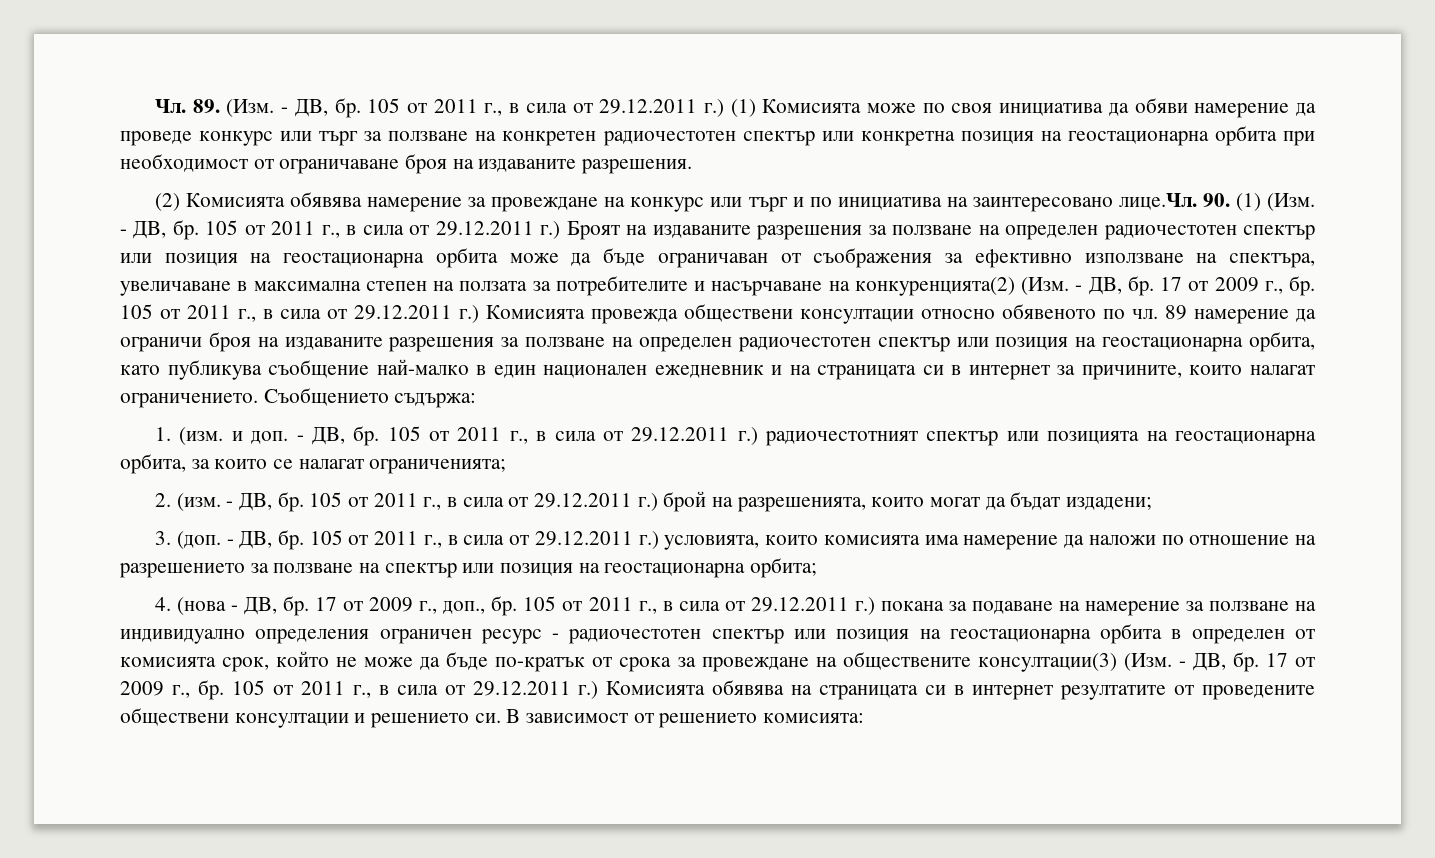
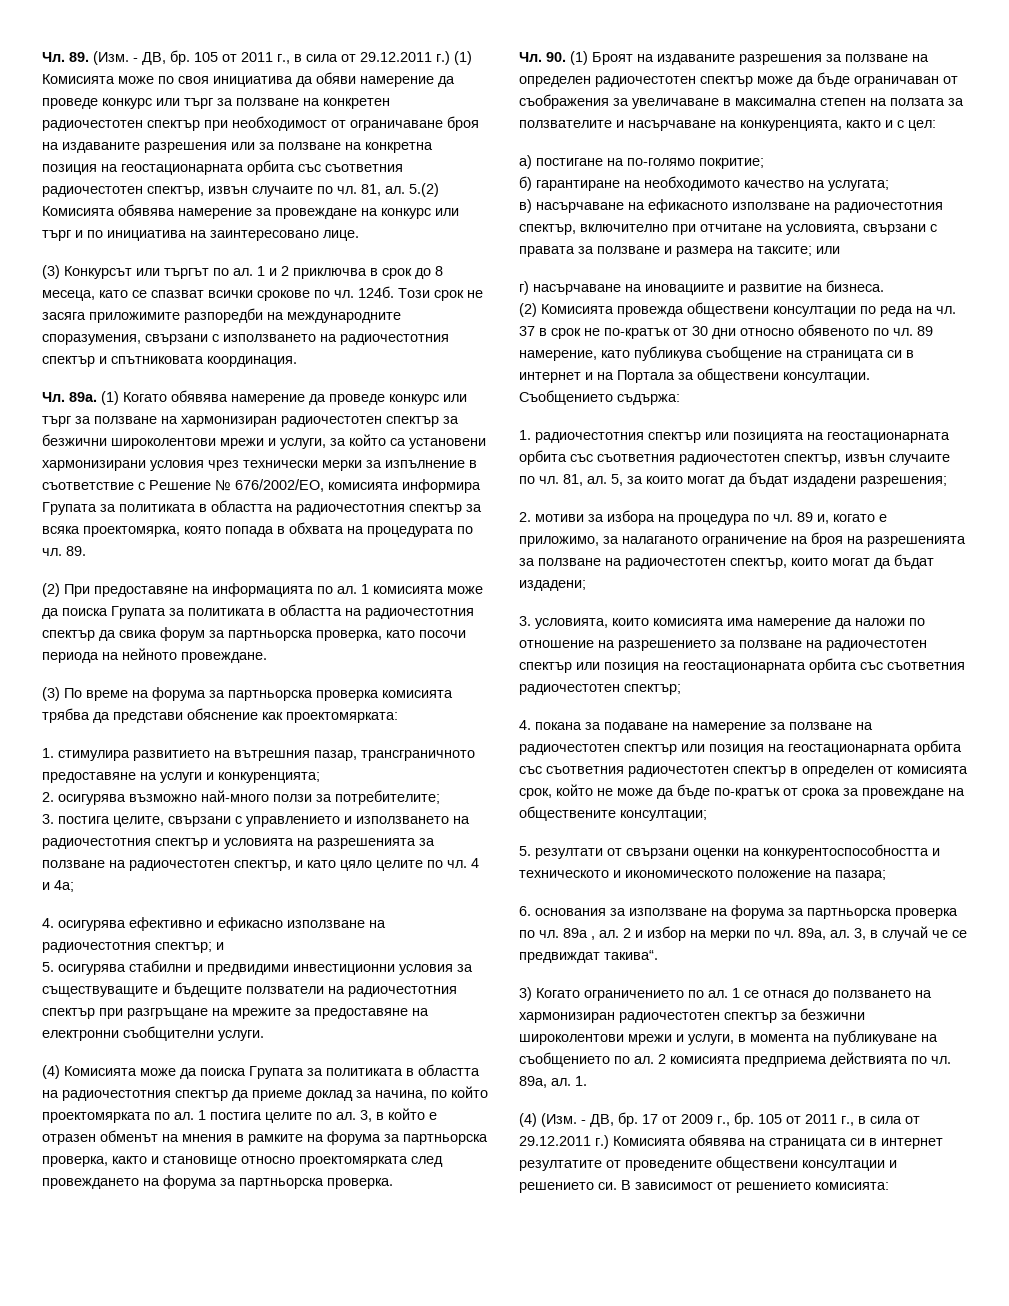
[821,126,1277,146] или конкретна позиция на геостационарна орбита -> (200, 125) none
[581,159,693,174] [155,193,181,211] разрешения. // (2) -> [144,142,433,153] [42,160,403,175] [42,183,439,197] разрешения или за ползване на конкретна позиция на геостационарната орбита със съответния радиочестотен спектър, извън случаите по чл. 81, ал. 5.(2)
[1118,193,1315,211] [120,220,561,240] лице.Чл. 90. (1) (Изм. - ДВ, бр. 105 от 2011 г., в сила от 29.12.2011 г.) -> [323,230,359,241] [42,265,443,279] [42,286,483,301] [42,308,401,323] [42,334,449,345] [42,356,297,367] [42,390,467,405] [42,416,459,427] [42,434,486,449] [42,460,477,471] [42,479,481,493] [42,500,482,515] [42,522,473,537] [42,546,86,556] [42,583,483,597] [42,604,474,619] [42,627,466,641] [42,648,267,663] [42,687,453,701] [42,708,398,723] [42,748,475,761] [42,772,320,783] [42,790,440,805] [42,814,470,827] [42,838,435,849] [42,858,479,871] [42,880,74,892] [42,917,386,931] [42,942,224,953] [42,960,473,975] [42,982,457,997] [42,1008,429,1019] [42,1026,264,1041] [42,1064,480,1079] [42,1086,488,1101] [42,1108,437,1123] [42,1130,488,1145] [42,1156,443,1167] [42,1175,393,1189] [519,51,588,65] лице. // (3) Конкурсът или търгът по ал. 1 и 2 приключва в срок до 8 месеца, като се спазват всички срокове по чл. 124б. Този срок не засяга приложимите разпоредби на международните споразумения, свързани с използването на радиочестотния спектър и спътниковата координация. // Чл. 89а. (1) Когато обявява намерение да проведе конкурс или търг за ползване на хармонизиран радиочестотен спектър за безжични широколентови мрежи и услуги, за който са установени хармонизирани условия чрез технически мерки за изпълнение в съответствие с Решение № 676/2002/ЕО, комисията информира Групата за политиката в областта на радиочестотния спектър за всяка проектомярка, която попада в обхвата на процедурата по чл. 89. // (2) При предоставяне на информацията по ал. 1 комисията може да поиска Групата за политиката в областта на радиочестотния спектър да свика форум за партньорска проверка, като посочи периода на нейното провеждане. // (3) По време на форума за партньорска проверка комисията трябва да представи обяснение как проектомярката: // 1. стимулира развитието на вътрешния пазар, трансграничното предоставяне на услуги и конкуренцията; // 2. осигурява възможно най-много ползи за потребителите; // 3. постига целите, свързани с управлението и използването на радиочестотния спектър и условията на разрешенията за ползване на радиочестотен спектър, и като цяло целите по чл. 4 и 4а; // 4. осигурява ефективно и ефикасно използване на радиочестотния спектър; и // 5. осигурява стабилни и предвидими инвестиционни условия за съществуващите и бъдещите ползватели на радиочестотния спектър при разгръщане на мрежите за предоставяне на електронни съобщителни услуги. // (4) Комисията може да поиска Групата за политиката в областта на радиочестотния спектър да приеме доклад за начина, по който проектомярката по ал. 1 постига целите по ал. 3, в който е отразен обменът на мнения в рамките на форума за партньорска проверка, както и становище относно проектомярката след провеждането на форума за партньорска проверка. // Чл. 90. (1)
[120,248,498,268] или позиция на геостационарна орбита -> (753, 81) none
[974,249,1316,268] ефективно използване на спектъра, -> (629, 102) none
[555,276,688,296] потребителите -> [519,120,612,128] ползвателите
[854,276,1315,296] [120,304,914,324] конкуренцията(2) (Изм. - ДВ, бр. 17 от 2009 г., бр. 105 от 2011 г., в сила от 29.12.2011 г.) Комисията провежда обществени консултации -> [740,120,936,131] [519,155,764,169] [519,176,889,191] [519,199,943,213] [519,224,937,235] [519,246,840,257] [519,280,884,295] [519,302,956,317] [519,326,736,339] конкуренцията, както и с цел: // а) постигане на по-голямо покритие; // б) гарантиране на необходимото качество на услугата; // в) насърчаване на ефикасното използване на радиочестотния спектър, включително при отчитане на условията, свързани с правата за ползване и размера на таксите; или // г) насърчаване на иновациите и развитие на бизнеса. // (2) Комисията провежда обществени консултации по реда на чл. 37 в срок не по-кратък от 30 дни
[1194,309,1316,324] [120,332,1315,352] [120,359,1315,380] [120,388,477,408] [155,426,1317,446] [120,454,507,474] [155,491,866,512] намерение да ограничи броя на издаваните разрешения за ползване на определен радиочестотен спектър или позиция на геостационарна орбита, като публикува съобщение най-малко в един национален ежедневник и на страницата си в интернет за причините, които налагат ограничението. Съобщението съдържа: // 1. (изм. и доп. - ДВ, бр. 105 от 2011 г., в сила от 29.12.2011 г.) радиочестотният спектър или позицията на геостационарна орбита, за които се налагат ограниченията; // 2. (изм. - ДВ, бр. 105 от 2011 г., в сила от 29.12.2011 г.) брой на разрешенията, -> [519,346,914,361] [519,368,870,383] [519,390,680,405] [519,430,950,443] [519,450,950,465] [519,472,947,487] [519,510,887,525] [519,532,966,547] [519,558,787,569] намерение, като публикува съобщение на страницата си в интернет и на Портала за обществени консултации. Съобщението съдържа: // 1. радиочестотния спектър или позицията на геостационарната орбита със съответния радиочестотен спектър, извън случаите по чл. 81, ал. 5, за които могат да бъдат издадени разрешения; // 2. мотиви за избора на процедура по чл. 89 и, когато е приложимо, за налаганото ограничение на броя на разрешенията за ползване на радиочестотен спектър,
[176,530,659,550] (доп. - ДВ, бр. 105 от 2011 г., в сила от 29.12.2011 г.) -> (531, 621) none
[384,558,818,578] [155,596,875,616] спектър или позиция на геостационарна орбита; // 4. (нова - ДВ, бр. 17 от 2009 г., доп., бр. 105 от 2011 г., в сила от 29.12.2011 г.) -> [826,640,927,651] [519,658,965,673] [519,684,681,695] [519,720,531,730] радиочестотен спектър или позиция на геостационарната орбита със съответния радиочестотен спектър; // 4.
[120,624,1163,644] индивидуално определения ограничен ресурс - радиочестотен спектър или позиция на геостационарна орбита -> [519,740,962,755] [519,766,786,777] радиочестотен спектър или позиция на геостационарната орбита със съответния радиочестотен спектър
[977,653,1117,672] консултации(3) -> [620,810,707,821] [519,844,940,859] [519,870,886,881] [519,905,958,919] [519,926,967,941] [519,950,658,963] [519,987,932,1001] [519,1008,865,1023] [519,1030,938,1045] [519,1052,951,1067] [519,1076,587,1088] [519,1113,537,1127] консултации; // 5. резултати от свързани оценки на конкурентоспособността и техническото и икономическото положение на пазара; // 6. основания за използване на форума за партньорска проверка по чл. 89а , ал. 2 и избор на мерки по чл. 89а, ал. 3, в случай че се предвиждат такива“. // 3) Когато ограничениeто по ал. 1 се отнася до ползването на хармонизиран радиочестотен спектър за безжични широколентови мрежи и услуги, в момента на публикуване на съобщението по ал. 2 комисията предприема действията по чл. 89а, ал. 1. // (4)

